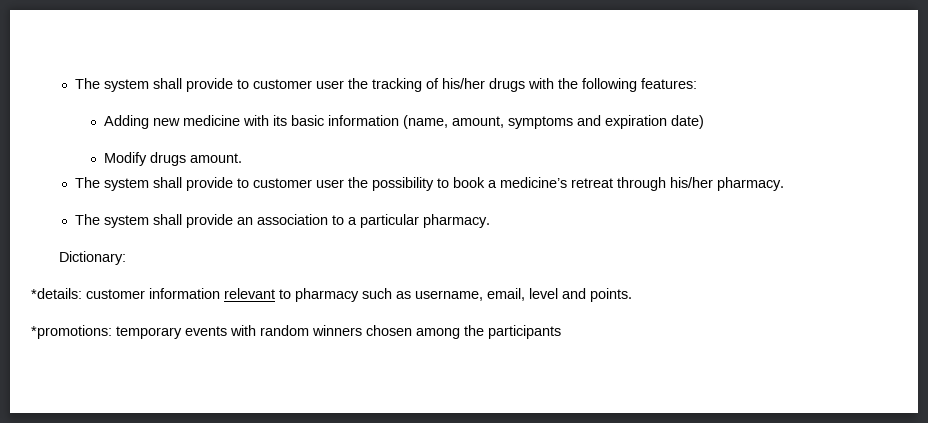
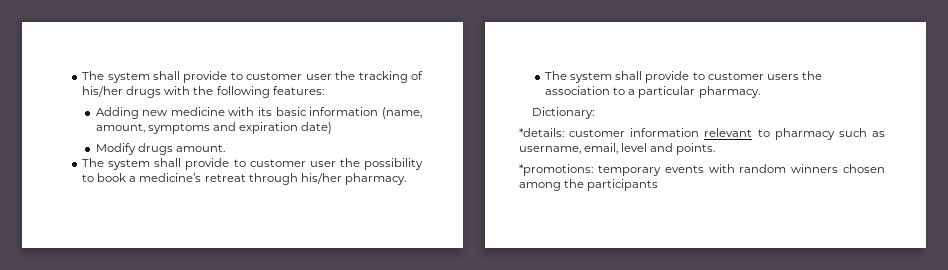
[237,217,254,225] an -> [692,71,822,80] to customer users the

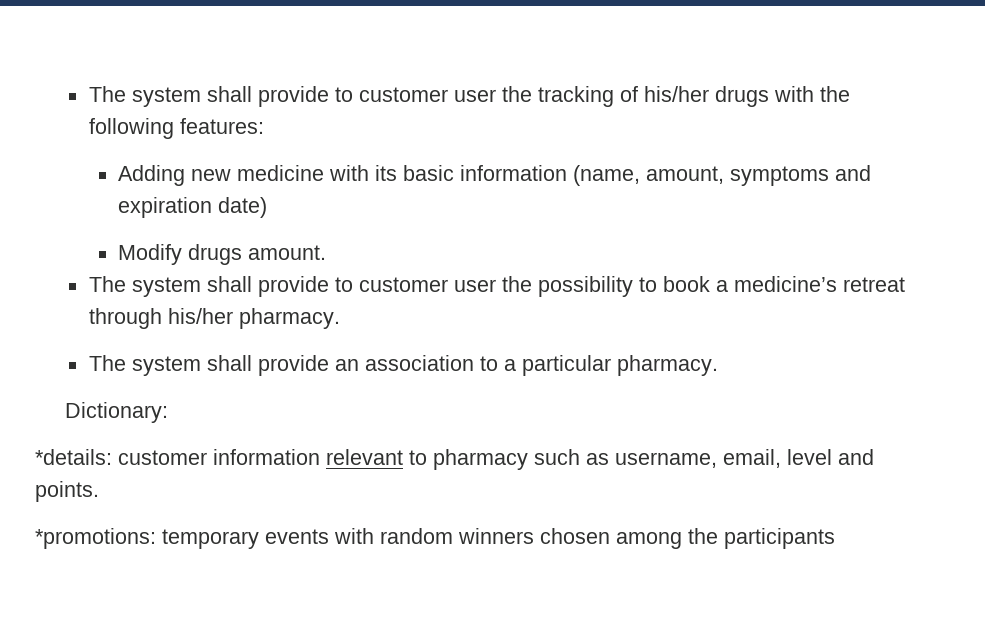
[692,71,822,80] to customer users the -> [334,359,359,371] an

